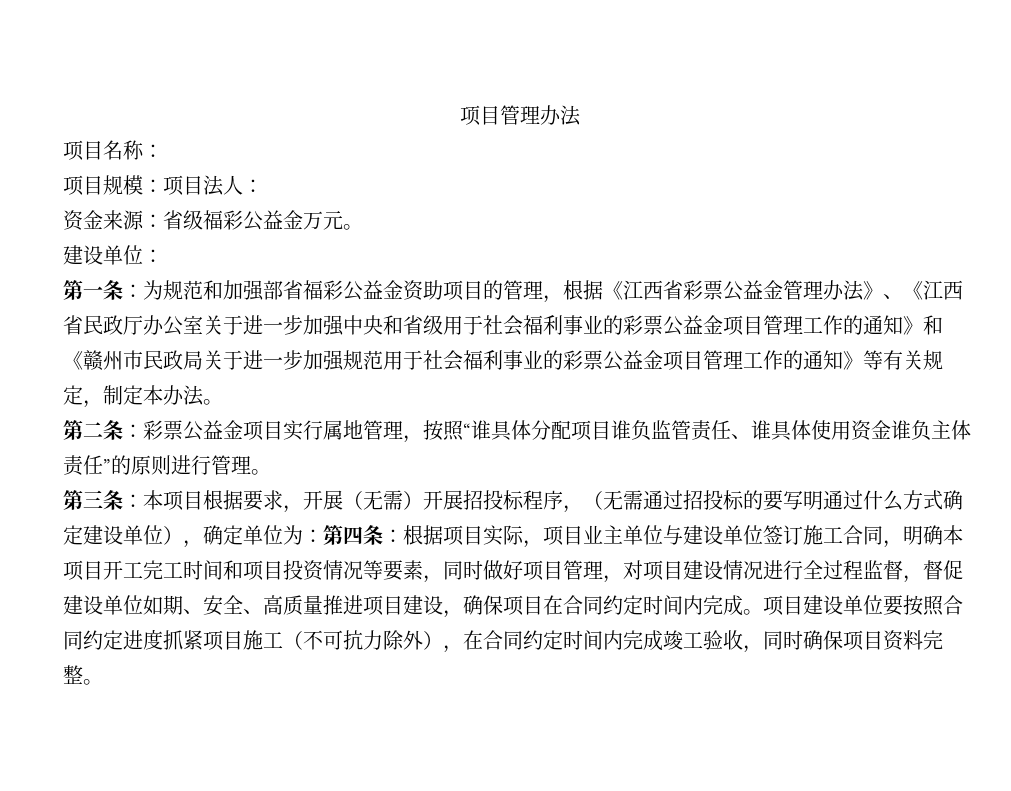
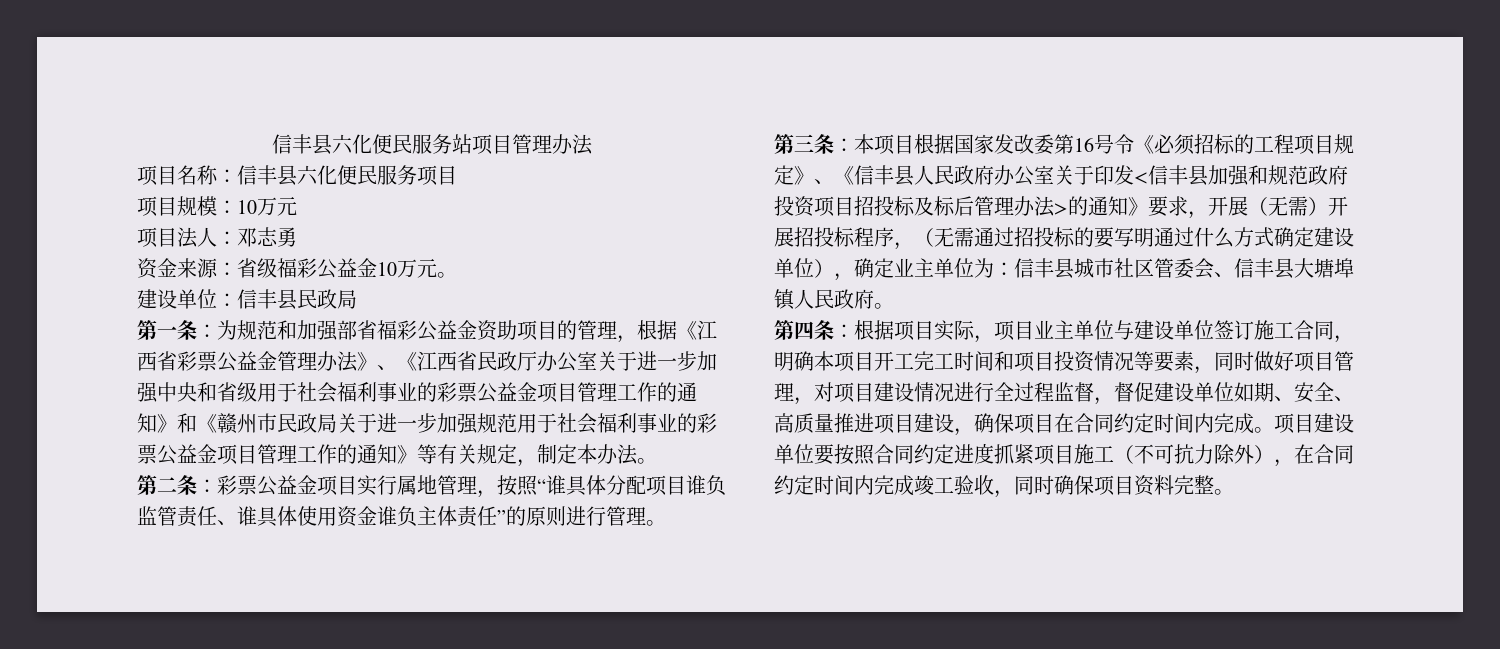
(459, 115) none -> [271,134,472,155] 信丰县六化便民服务站
(163, 151) none -> [237,165,457,186] 信丰县六化便民服务项目
(163, 186) none -> [237,197,297,216] 10万元 //
(263, 186) none -> [237,227,297,247] 邓志勇
(303, 219) none -> [377,262,397,276] 10
(163, 256) none -> [237,289,357,310] 信丰县民政局
(243, 500) none -> [954,134,1354,155] [774,165,1348,186] [774,196,1148,217] 国家发改委第16号令《必须招标的工程项目规定》、《信丰县人民政府办公室关于印发<信丰县加强和规范政府投资项目招投标及标后管理办法>的通知》
(243, 535) none -> [894,258,934,277] 业主
(323, 536) none -> [1014,258,1354,279] [774,289,894,310] 信丰县城市社区管委会、信丰县大塘埠镇人民政府。 //

